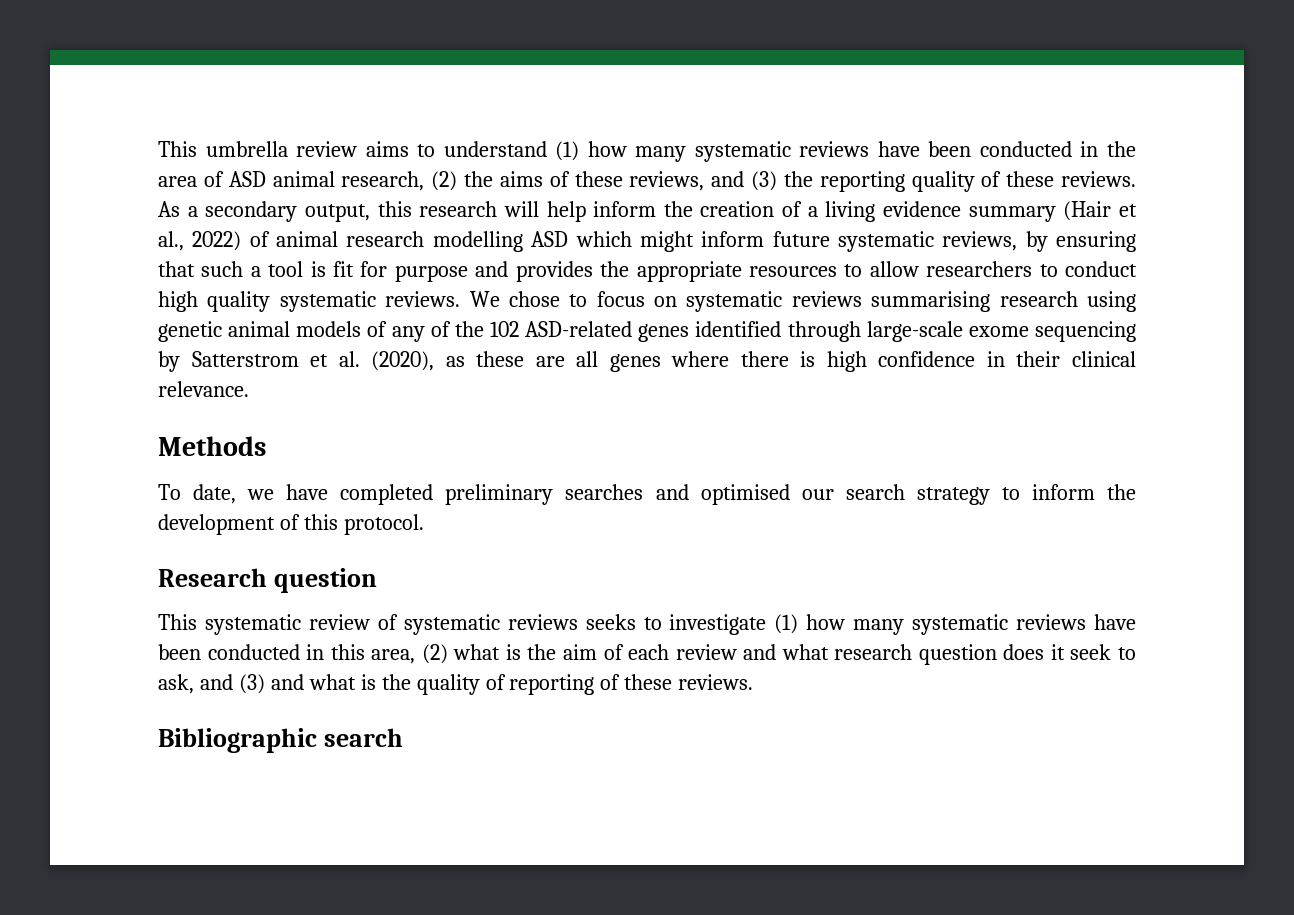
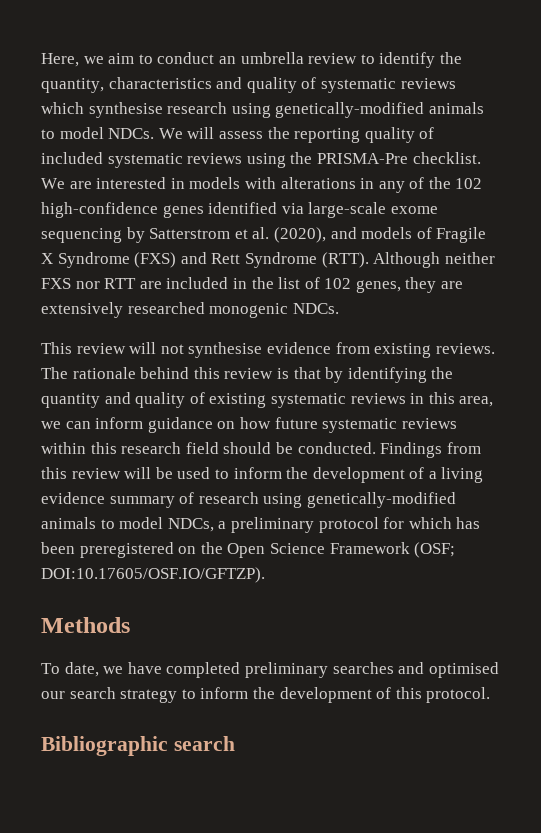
[158,141,1136,162] [158,171,1137,192] [158,201,1137,222] [158,231,1136,252] [158,261,1137,282] [158,291,1136,312] [158,321,388,342] This umbrella review aims to understand (1) how many systematic reviews have been conducted in the area of ASD animal research, (2) the aims of these reviews, and (3) the reporting quality of these reviews. As a secondary output, this research will help inform the creation of a living evidence summary (Hair et al., 2022) of animal research modelling ASD which might inform future systematic reviews, by ensuring that such a tool is fit for purpose and provides the appropriate resources to allow researchers to conduct high quality systematic reviews. We chose to focus on systematic reviews summarising research using genetic animal models of -> [41,52,462,68] [41,77,456,93] [41,102,484,118] [41,127,435,143] [41,152,481,168] [41,177,375,189] Here, we aim to conduct an umbrella review to identify the quantity, characteristics and quality of systematic reviews which synthesise research using genetically-modified animals to model NDCs. We will assess the reporting quality of included systematic reviews using the PRISMA-Pre checklist. We are interested in models with alterations in
[525,321,633,337] ASD-related -> [41,202,158,218] high-confidence
[787,321,861,342] through -> [281,203,304,214] via
[445,351,1136,372] [158,381,249,397] as these are all genes where there is high confidence in their clinical relevance. -> [330,227,487,243] [41,252,495,268] [41,277,464,293] [41,302,339,318] [41,342,495,358] [41,367,454,383] [41,392,494,408] [41,417,457,433] [41,442,481,458] [41,467,484,483] [41,492,456,508] [41,517,481,533] [41,542,456,558] [41,567,265,583] and models of Fragile X Syndrome (FXS) and Rett Syndrome (RTT). Although neither FXS nor RTT are included in the list of 102 genes, they are extensively researched monogenic NDCs. // This review will not synthesise evidence from existing reviews. The rationale behind this review is that by identifying the quantity and quality of existing systematic reviews in this area, we can inform guidance on how future systematic reviews within this research field should be conducted. Findings from this review will be used to inform the development of a living evidence summary of research using genetically-modified animals to model NDCs, a preliminary protocol for which has been preregistered on the Open Science Framework (OSF; DOI:10.17605/OSF.IO/GFTZP).
[158,568,377,593] [158,614,1137,635] [158,644,1136,665] [158,674,754,695] // Research question // This systematic review of systematic reviews seeks to investigate (1) how many systematic reviews have been conducted in this area, (2) what is the aim of each review and what research question does it seek to ask, and (3) and what is the quality of reporting of these reviews. -> (491, 695) none

